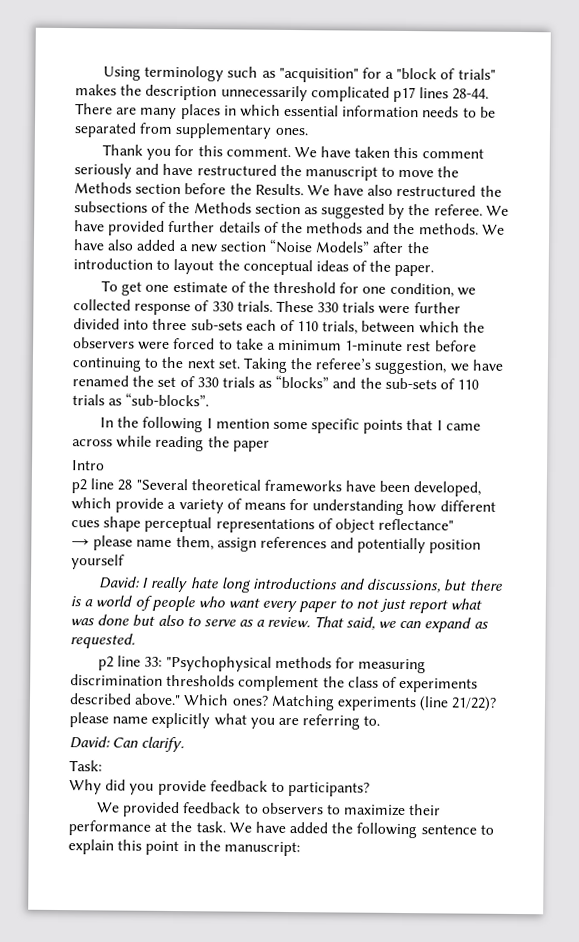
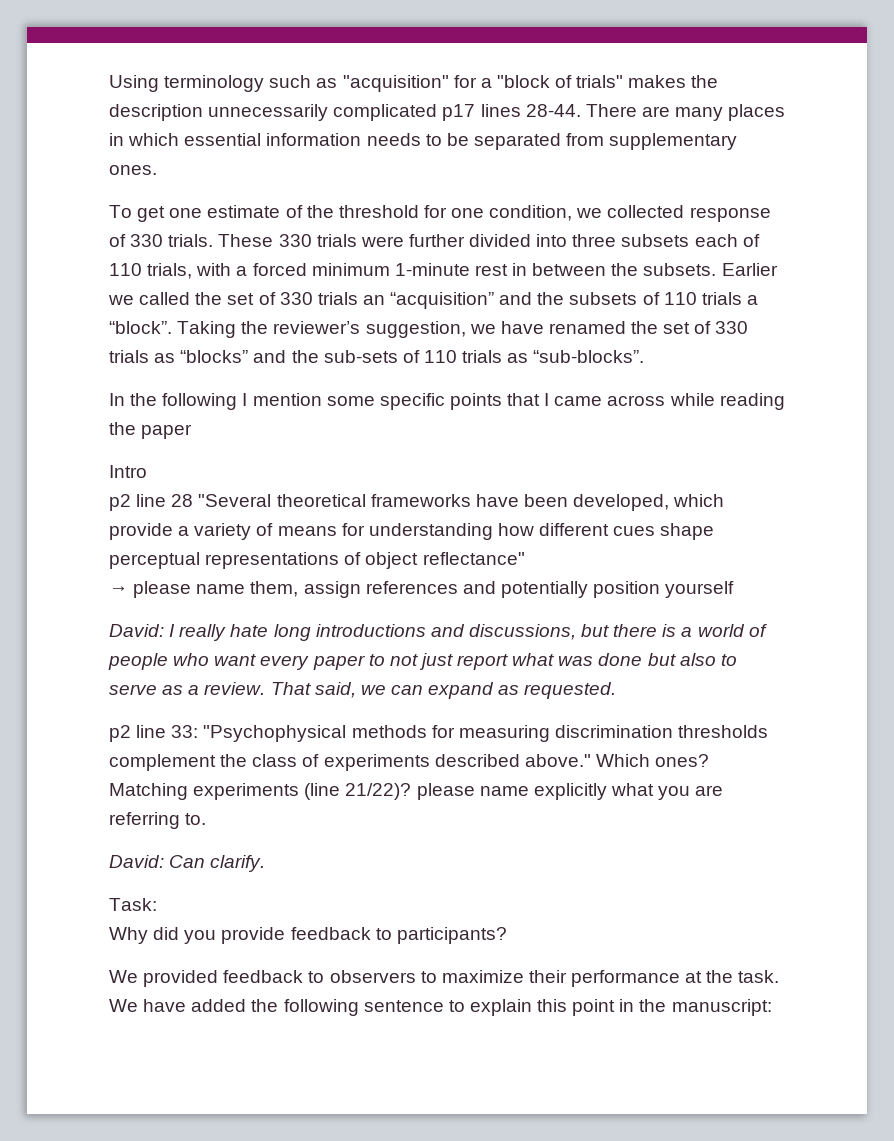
[101,144,484,160] [74,163,460,181] [74,182,502,197] [74,201,509,220] [74,220,505,236] [73,238,430,254] [73,258,435,277] // Thank you for this comment. We have taken this comment seriously and have restructured the manuscript to move the Methods section before the Results. We have also restructured the subsections of the Methods section as suggested by the referee. We have provided further details of the methods and the methods. We have also added a new section “Noise Models” after the introduction to layout the conceptual ideas of the paper. -> (157, 170) none
[190,319,243,331] sub-sets -> [621,234,690,247] subsets
[361,320,485,334] [73,337,477,352] [72,356,240,372] between which the observers were forced to take a minimum 1-minute rest before continuing to the next set. -> [196,263,778,276] [108,292,758,309] [109,321,172,334] with a forced minimum 1-minute rest in between the subsets. Earlier we called the set of 330 trials an “acquisition” and the subsets of 110 trials a “block”.
[315,358,372,370] referee’s -> [273,321,361,334] reviewer’s

